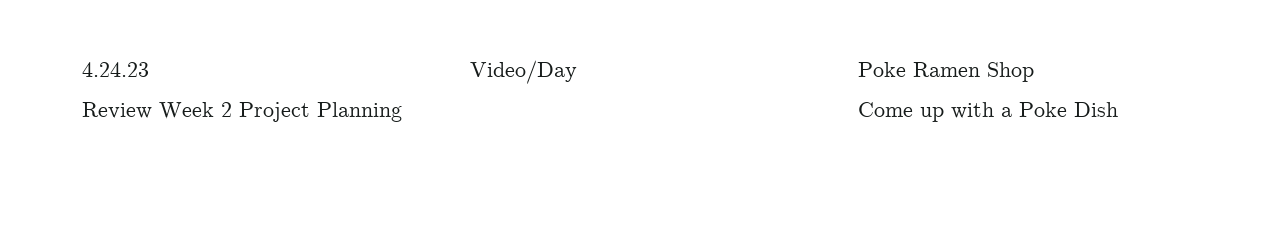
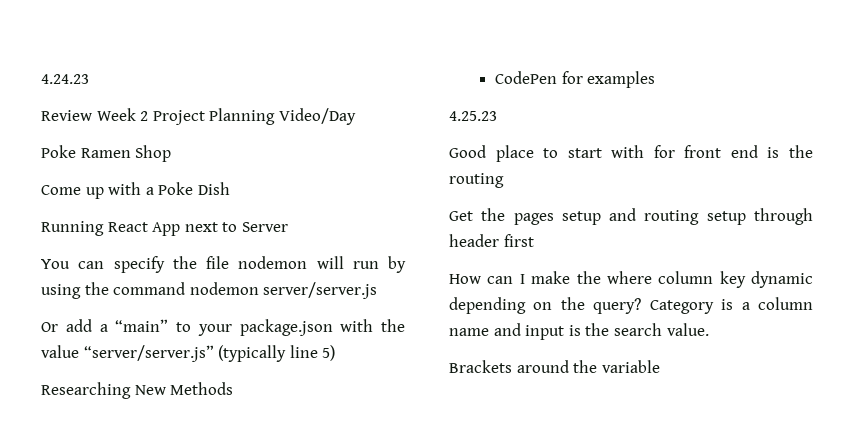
(1118, 109) none -> [41,221,288,236] [41,256,406,273] [41,282,378,299] [41,319,405,336] [41,345,336,362] [41,382,234,399] [495,71,656,88] [449,111,497,121] [449,145,813,162] [449,173,504,188] [449,208,813,225] [449,234,534,247] [449,271,813,288] [449,297,813,314] [449,323,709,340] [449,360,660,373] // Running React App next to Server // You can specify the file nodemon will run by using the command nodemon server/server.js // Or add a “main” to your package.json with the value “server/server.js” (typically line 5) // Researching New Methods // CodePen for examples // 4.25.23 // Good place to start with for front end is the routing // Get the pages setup and routing setup through header first // How can I make the where column key dynamic depending on the query? Category is a column name and input is the search value. // Brackets around the variable

